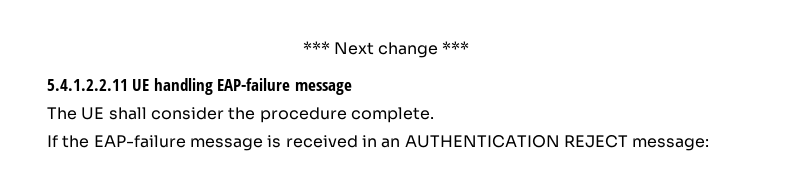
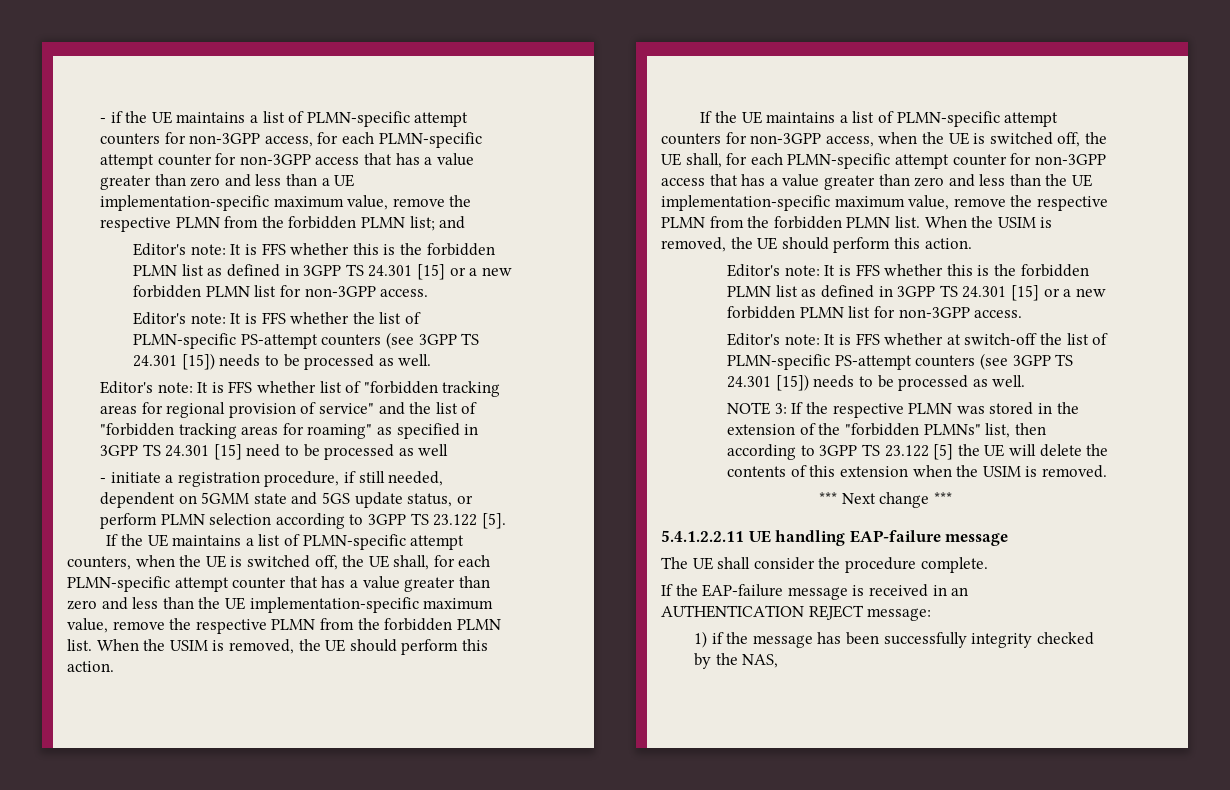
(302, 47) none -> [100,111,469,127] [100,132,482,148] [100,153,474,169] [100,174,355,190] [100,195,472,211] [100,216,466,232] [133,243,495,256] [133,264,512,280] [133,285,429,298] [133,312,421,325] [133,332,480,349] [133,353,432,370] [100,381,501,397] [100,402,478,418] [100,423,479,439] [100,444,449,460] [100,471,444,487] [100,492,473,508] [100,513,506,529] [106,534,465,550] [67,555,491,570] [67,576,490,592] [67,597,494,613] [67,618,501,634] [67,639,488,655] [67,661,114,672] [700,111,1059,127] [661,132,1107,147] [661,153,1106,169] [661,174,1093,190] [661,195,1108,211] [661,216,1053,229] [661,237,972,253] [727,264,1089,277] [727,285,1106,301] [727,306,1023,319] [727,333,1109,346] [727,353,1074,370] [727,374,1026,391] [727,402,1079,418] [727,423,1046,438] [727,444,1109,460] [727,465,1107,478] - if the UE maintains a list of PLMN-specific attempt counters for non-3GPP access, for each PLMN-specific attempt counter for non-3GPP access that has a value greater than zero and less than a UE implementation-specific maximum value, remove the respective PLMN from the forbidden PLMN list; and // Editor's note: It is FFS whether this is the forbidden PLMN list as defined in 3GPP TS 24.301 [15] or a new forbidden PLMN list for non-3GPP access. // Editor's note: It is FFS whether the list of PLMN-specific PS-attempt counters (see 3GPP TS 24.301 [15]) needs to be processed as well. // Editor's note: It is FFS whether list of "forbidden tracking areas for regional provision of service" and the list of "forbidden tracking areas for roaming" as specified in 3GPP TS 24.301 [15] need to be processed as well // - initiate a registration procedure, if still needed, dependent on 5GMM state and 5GS update status, or perform PLMN selection according to 3GPP TS 23.122 [5]. // If the UE maintains a list of PLMN-specific attempt counters, when the UE is switched off, the UE shall, for each PLMN-specific attempt counter that has a value greater than zero and less than the UE implementation-specific maximum value, remove the respective PLMN from the forbidden PLMN list. When the USIM is removed, the UE should perform this action. // If the UE maintains a list of PLMN-specific attempt counters for non-3GPP access, when the UE is switched off, the UE shall, for each PLMN-specific attempt counter for non-3GPP access that has a value greater than zero and less than the UE implementation-specific maximum value, remove the respective PLMN from the forbidden PLMN list. When the USIM is removed, the UE should perform this action. // Editor's note: It is FFS whether this is the forbidden PLMN list as defined in 3GPP TS 24.301 [15] or a new forbidden PLMN list for non-3GPP access. // Editor's note: It is FFS whether at switch-off the list of PLMN-specific PS-attempt counters (see 3GPP TS 24.301 [15]) needs to be processed as well. // NOTE 3: If the respective PLMN was stored in the extension of the "forbidden PLMNs" list, then according to 3GPP TS 23.122 [5] the UE will delete the contents of this extension when the USIM is removed. //
(710, 144) none -> [694,631,1094,648] [694,653,779,669] // 1) if the message has been successfully integrity checked by the NAS,

